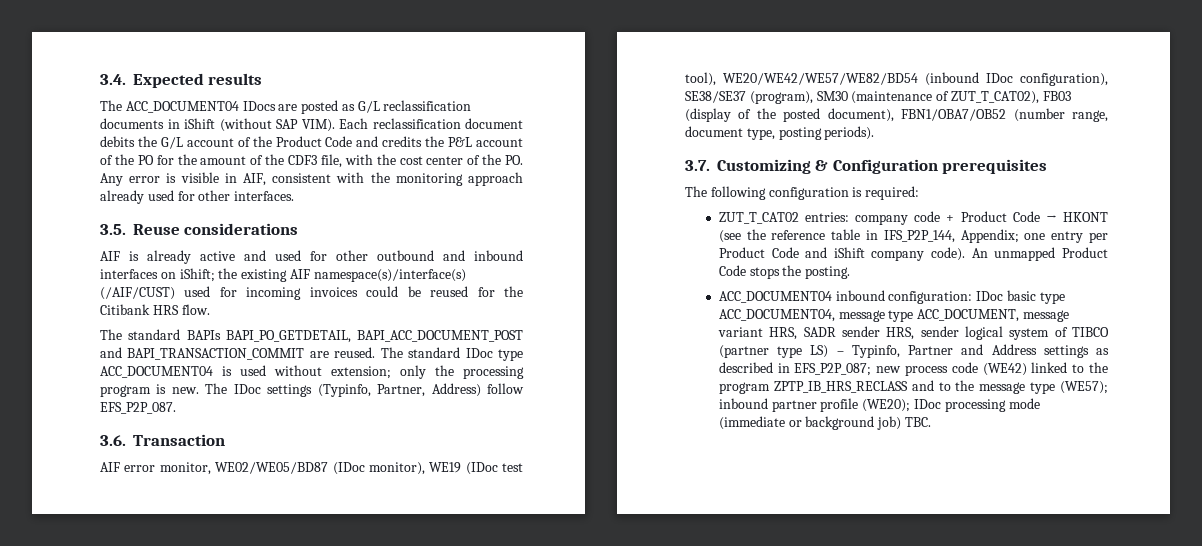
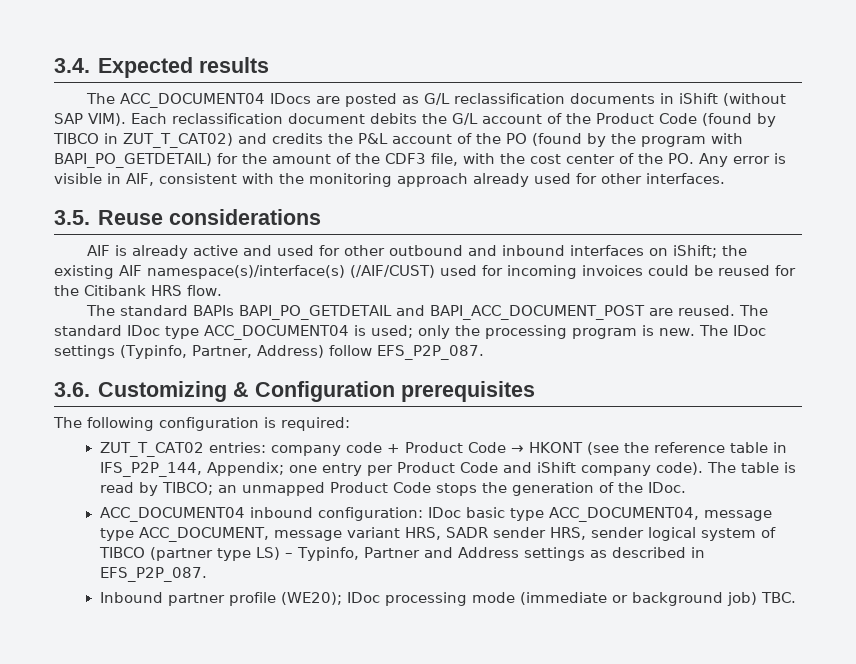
(353, 141) none -> [702,113,776,127] [53,133,233,148] (found by TIBCO in ZUT_T_CAT02)
(154, 160) none -> [531,133,743,147] [54,153,212,168] (found by the program with BAPI_PO_GETDETAIL)
[225,330,523,343] [100,347,305,360] BAPI_PO_GETDETAIL, BAPI_ACC_DOCUMENT_POST and BAPI_TRANSACTION_COMMIT -> [239,305,646,320] BAPI_PO_GETDETAIL and BAPI_ACC_DOCUMENT_POST
[240,365,391,379] used without extension; -> [371,325,413,338] used;
[133,434,225,446] [100,462,523,475] [685,72,1108,86] [685,91,1071,104] [685,108,1108,122] [685,126,875,140] [685,160,710,171] Transaction // AIF error monitor, WE02/WE05/BD87 (IDoc monitor), WE19 (IDoc test tool), WE20/WE42/WE57/WE82/BD54 (inbound IDoc configuration), SE38/SE37 (program), SM30 (maintenance of ZUT_T_CAT02), FB03 (display of the posted document), FBN1/OBA7/OB52 (number range, document type, posting periods). // 3.7. -> (90, 389) none
[971,248,988,258] An -> [706,462,796,473] [99,482,237,496] The table is read by TIBCO; an
[805,266,851,279] posting. -> [511,482,686,496] generation of the IDoc.
[794,362,1108,376] [718,380,1108,394] [718,398,768,409] EFS_P2P_087; new process code (WE42) linked to the program ZPTP_IB_HRS_RECLASS and to the message type (WE57); inbound -> [99,567,207,582] [99,592,163,603] EFS_P2P_087. // Inbound

